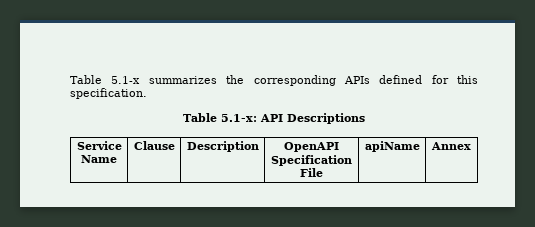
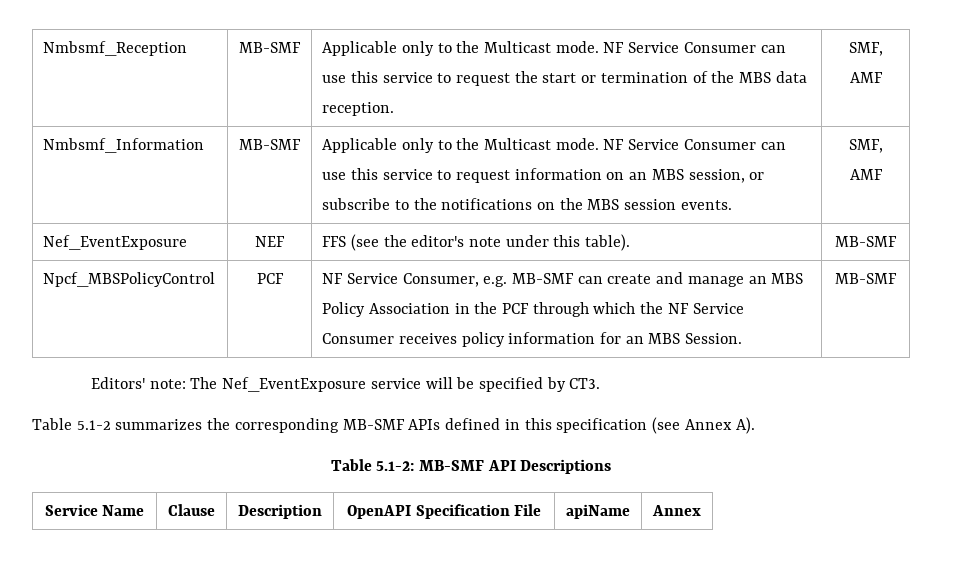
[70,75,141,84] Table 5.1-x -> [43,41,188,56] [239,42,301,53] [322,41,786,56] [322,71,807,86] [322,102,395,116] [848,42,883,56] [849,72,883,83] [43,138,205,153] [239,139,301,150] [322,138,786,153] [322,168,765,183] [322,198,732,210] [848,139,883,153] [849,169,883,180] [43,235,188,250] [255,236,285,247] [322,234,631,251] [835,236,897,247] [43,272,216,287] [256,273,284,284] [322,272,804,287] [322,302,744,317] [322,332,743,347] [835,273,897,284] [90,377,601,392] [32,418,111,430] Nmbsmf_Reception | MB-SMF | Applicable only to the Multicast mode. NF Service Consumer can use this service to request the start or termination of the MBS data reception. | SMF, AMF // Nmbsmf_Information | MB-SMF | Applicable only to the Multicast mode. NF Service Consumer can use this service to request information on an MBS session, or subscribe to the notifications on the MBS session events. | SMF, AMF // Nef_EventExposure | NEF | FFS (see the editor's note under this table). | MB-SMF // Npcf_MBSPolicyControl | PCF | NF Service Consumer, e.g. MB-SMF can create and manage an MBS Policy Association in the PCF through which the NF Service Consumer receives policy information for an MBS Session. | MB-SMF // Editors' note: The Nef_EventExposure service will be specified by CT3. // Table 5.1-2
(336, 80) none -> [342,419,405,430] MB-SMF
[431,75,478,84] [70,88,147,99] [183,113,257,122] for this specification. // Table 5.1-x: -> [504,417,756,434] [330,459,485,471] in this specification (see Annex A). // Table 5.1-2: MB-SMF

